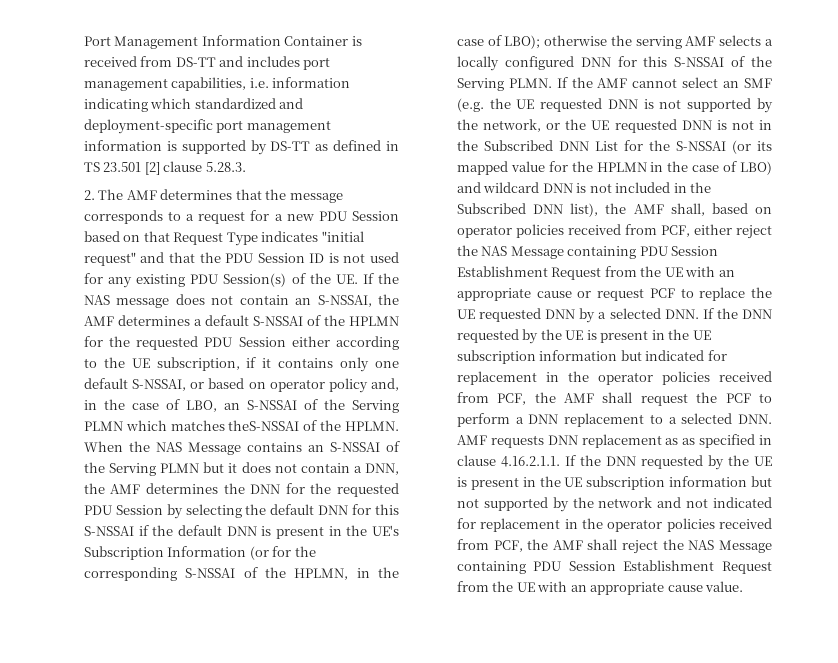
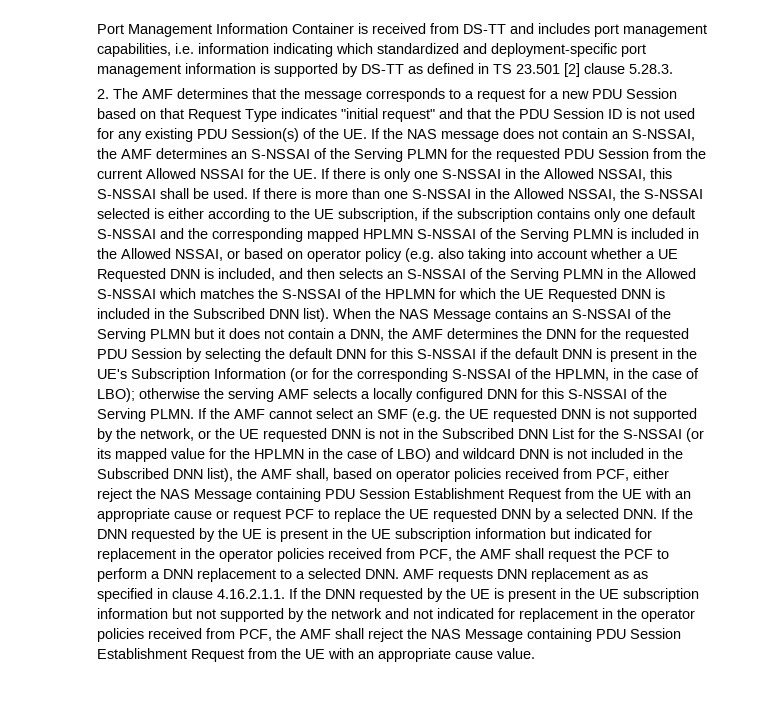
[193,315,399,326] [83,336,286,350] a default S-NSSAI of the HPLMN for the requested PDU Session -> [231,148,707,162] [97,168,673,182] [97,188,704,201] [97,208,165,219] an S-NSSAI of the Serving PLMN for the requested PDU Session from the current Allowed NSSAI for the UE. If there is only one S-NSSAI in the Allowed NSSAI, this S-NSSAI shall be used. If there is more than one S-NSSAI in the Allowed NSSAI, the S-NSSAI selected is
[262,358,272,368] it -> [433,208,534,222] the subscription
[132,379,187,391] S-NSSAI, -> [97,228,700,242] [97,248,224,261] S-NSSAI and the corresponding mapped HPLMN S-NSSAI of the Serving PLMN is included in the Allowed NSSAI,
[371,378,399,391] [83,399,399,413] [83,420,399,431] and, in the case of LBO, an S-NSSAI of the Serving PLMN which matches theS-NSSAI of the HPLMN. -> [405,248,679,262] [97,268,697,282] [97,288,666,302] [97,308,330,322] (e.g. also taking into account whether a UE Requested DNN is included, and then selects an S-NSSAI of the Serving PLMN in the Allowed S-NSSAI which matches the S-NSSAI of the HPLMN for which the UE Requested DNN is included in the Subscribed DNN list).

